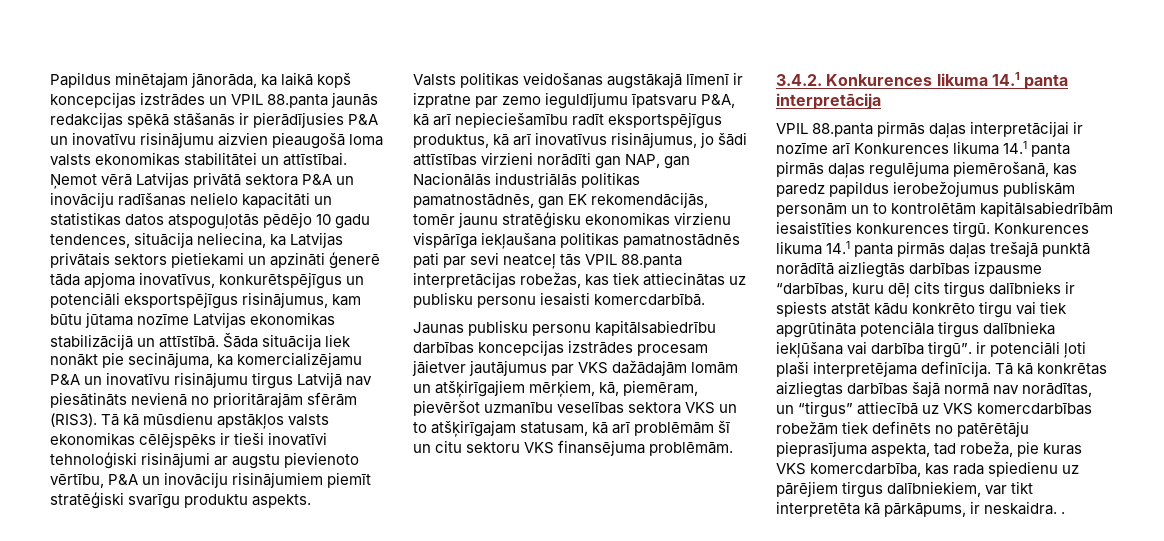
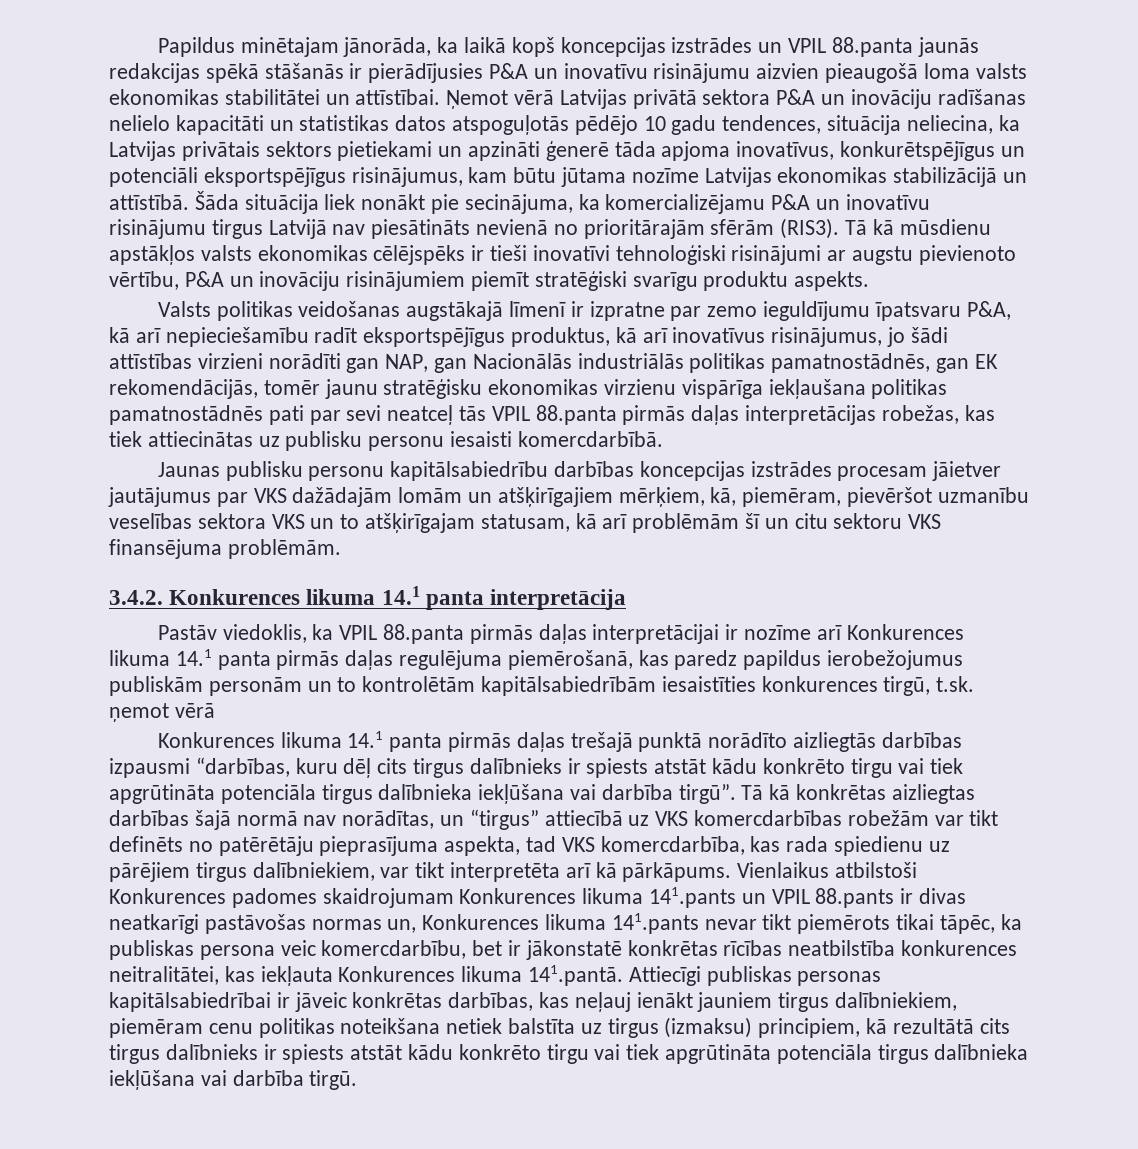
(683, 261) none -> [622,405,740,425] pirmās daļas
(881, 101) none -> [157,624,334,643] Pastāv viedoklis, ka
[953,221,991,238] tirgū. -> [883,676,975,696] [109,703,215,722] tirgū, t.sk. ņemot vērā //
[776,263,834,275] norādītā -> [708,732,788,748] norādīto
[974,261,1043,277] izpausme -> [109,758,190,778] izpausmi
[976,341,1087,358] [776,361,992,377] ir potenciāli ļoti plaši interpretējama definīcija. -> (736, 794) none
[842,421,870,434] tiek -> [934,810,999,826] var tikt
[960,441,1083,457] robeža, pie kuras -> (557, 844) none
[864,501,1066,517] kā pārkāpums, ir neskaidra. . -> [565,862,918,882] [109,887,967,908] [109,913,1022,934] [109,940,1018,960] [109,965,882,986] [109,992,958,1012] [109,1017,1010,1038] [109,1044,1029,1064] [109,1070,358,1090] arī kā pārkāpums. Vienlaikus atbilstoši Konkurences padomes skaidrojumam Konkurences likuma 141.pants un VPIL 88.pants ir divas neatkarīgi pastāvošas normas un, Konkurences likuma 141.pants nevar tikt piemērots tikai tāpēc, ka publiskas persona veic komercdarbību, bet ir jākonstatē konkrētas rīcības neatbilstība konkurences neitralitātei, kas iekļauta Konkurences likuma 141.pantā. Attiecīgi publiskas personas kapitālsabiedrībai ir jāveic konkrētas darbības, kas neļauj ienākt jauniem tirgus dalībniekiem, piemēram cenu politikas noteikšana netiek balstīta uz tirgus (izmaksu) principiem, kā rezultātā cits tirgus dalībnieks ir spiests atstāt kādu konkrēto tirgu vai tiek apgrūtināta potenciāla tirgus dalībnieka iekļūšana vai darbība tirgū.

